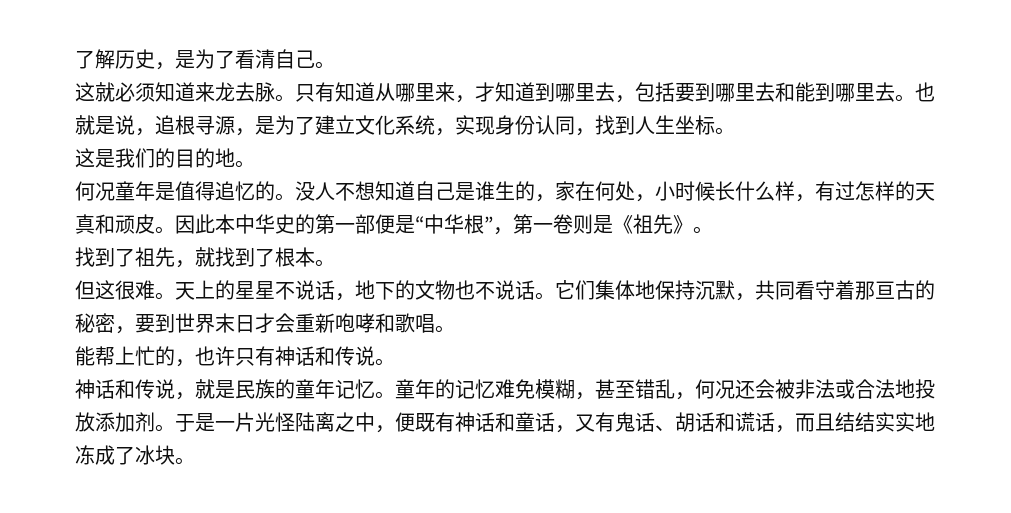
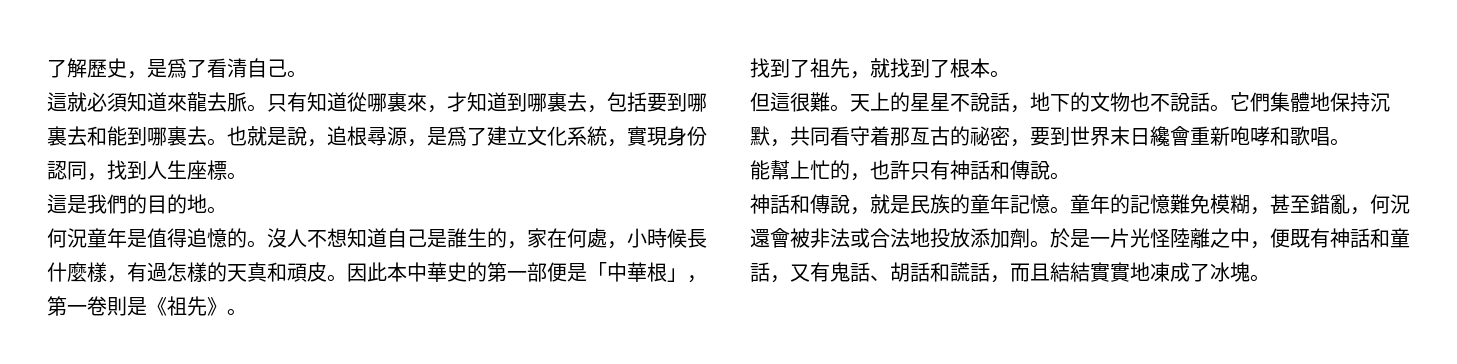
[115,49,215,70] 历史，是为 -> [87,58,187,79] 歷史，是爲
[75,82,275,102] 这就必须知道来龙去脉 -> [47,92,247,112] 這就必須知道來龍去脈
[375,82,455,102] 从哪里来 -> [347,92,427,112] 從哪裏來
[575,83,595,101] 里 -> [547,92,567,112] 裏
[735,83,755,101] 里 -> [47,126,67,146] 裏
[855,83,875,101] 里 -> [167,126,187,146] 裏
[115,115,555,136] 说，追根寻源，是为了建立文化系统，实现身份认 -> [287,126,707,147] [47,161,67,180] 說，追根尋源，是爲了建立文化系統，實現身份認
[675,115,735,135] [75,148,155,168] 坐标。 // 这是我们 -> [187,160,247,180] [47,194,127,214] 座標。 // 這是我們
[95,182,115,201] 况 -> [67,228,87,248] 況
[235,181,315,201] 忆的。没 -> [207,228,287,248] 憶的。沒
[475,181,495,201] 谁 -> [447,228,467,248] 誰
[615,181,895,202] 处，小时候长什么样，有过怎样 -> [587,228,707,249] [47,262,207,283] 處，小時候長什麼樣，有過怎樣
[115,215,135,234] 顽 -> [287,263,307,282] 頑
[255,214,275,234] 华 -> [427,262,447,282] 華
[415,214,493,234] “中华根” -> [587,262,687,282] 「中華根」
[573,214,593,234] 则 -> [107,296,127,316] 則
[95,280,155,300] 这很难 -> [770,92,830,112] 這很難
[295,280,335,300] 说话 -> [970,92,1010,112] 說話
[495,280,635,300] 说话。它们集体 -> [1170,92,1310,112] 說話。它們集體
[875,280,935,300] [75,313,95,333] 亘古的秘 -> [910,126,990,146] 亙古的祕
[255,313,295,333] 才会 -> [1150,126,1190,147] 纔會
[95,346,115,366] 帮 -> [770,160,790,180] 幫
[215,346,375,366] 许只有神话和传说 -> [890,160,1050,180] 許只有神話和傳說
[95,379,175,399] 话和传说 -> [770,194,850,214] 話和傳說
[335,379,375,399] 记忆 -> [1010,194,1050,214] 記憶
[455,379,515,399] 记忆难 -> [1130,194,1190,214] 記憶難
[635,379,775,400] 错乱，何况还会 -> [1310,194,1410,215] [750,228,790,248] 錯亂，何況還會
[135,412,195,432] 剂。于 -> [1010,228,1070,248] 劑。於
[295,412,335,432] 陆离 -> [1170,228,1210,248] 陸離
[475,412,935,433] [75,445,175,465] 话和童话，又有鬼话、胡话和谎话，而且结结实实地冻成了冰块 -> [1350,228,1410,248] [750,262,1250,283] 話和童話，又有鬼話、胡話和謊話，而且結結實實地凍成了冰塊

